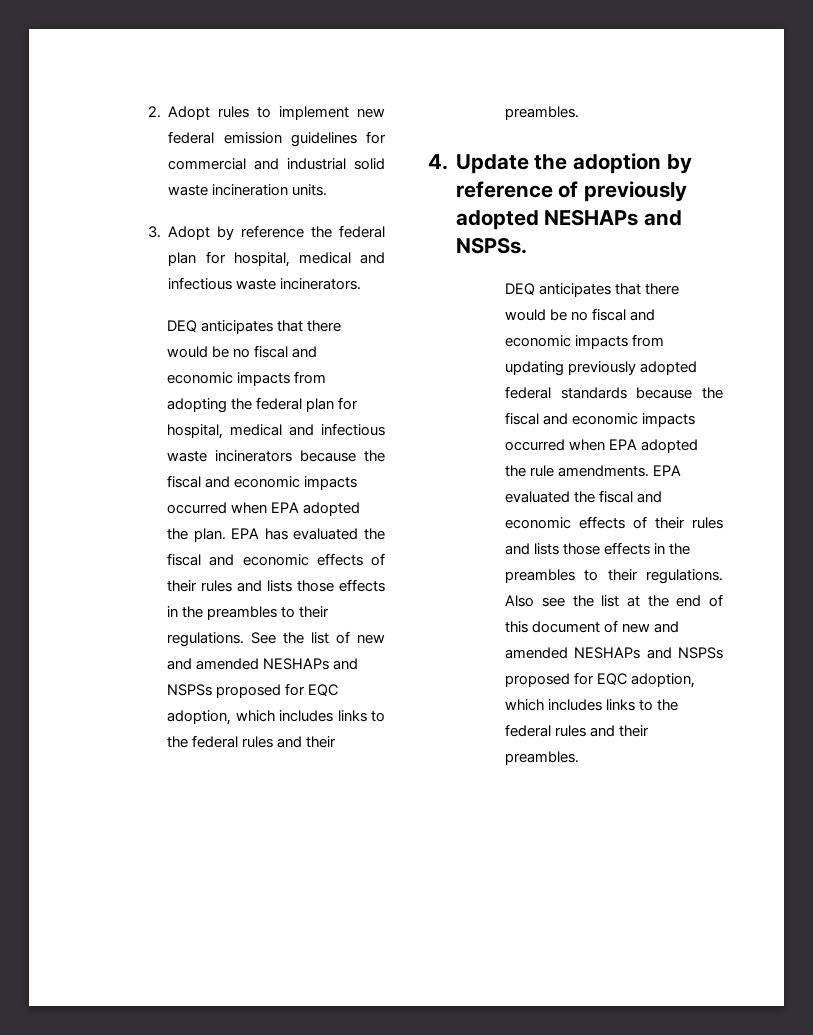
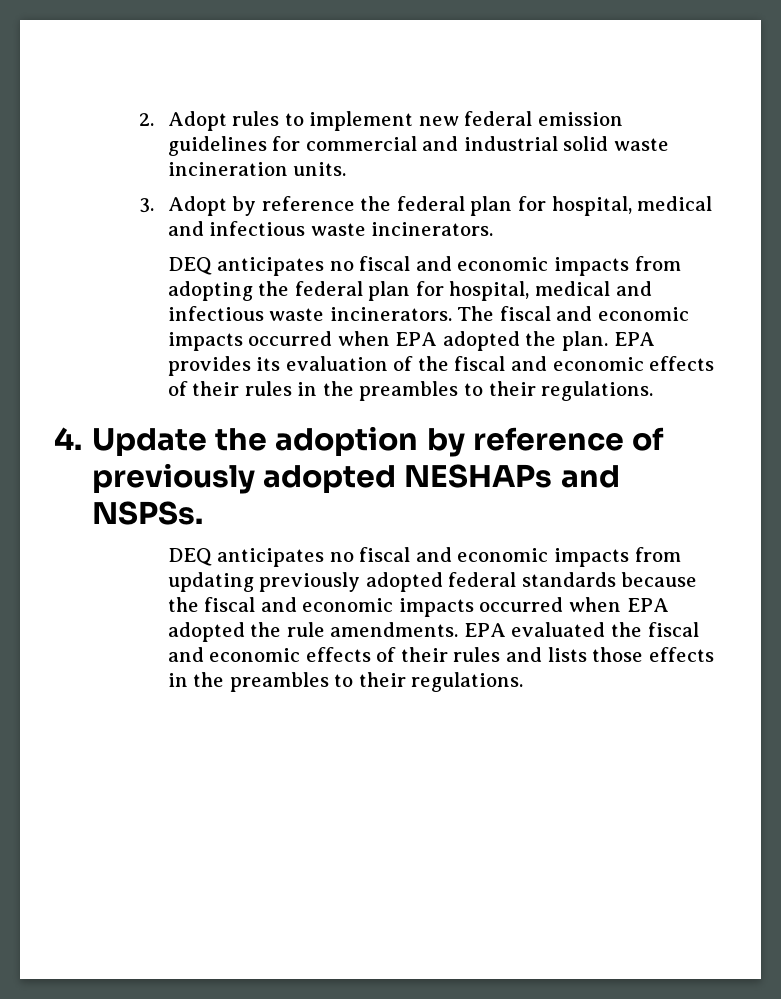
[277,320,342,332] [167,346,230,358] that there would be -> (325, 266) none
[215,450,385,462] incinerators because the -> [329,306,495,321] incinerators. The
[264,528,385,540] [167,553,385,566] [167,579,385,592] [167,606,330,620] [167,631,385,647] [167,658,359,670] [167,683,339,698] [167,710,385,725] [167,735,337,748] [505,106,580,120] has evaluated the fiscal and economic effects of their rules and lists those effects in the preambles to their regulations. See the list of new and amended NESHAPs and NSPSs proposed for EQC adoption, which includes links to the federal rules and their preambles. -> [167,356,715,376] [167,381,654,401] provides its evaluation of the fiscal and economic effects of their rules in the preambles to their regulations.
[615,283,680,295] [505,309,568,321] that there would be -> (325, 557) none
[505,594,723,607] [505,620,680,633] [505,647,723,659] [505,672,696,688] [505,699,679,711] [505,724,650,737] [505,751,580,765] Also see the list at the end of this document of new and amended NESHAPs and NSPSs proposed for EQC adoption, which includes links to the federal rules and their preambles. -> (524, 682) none

